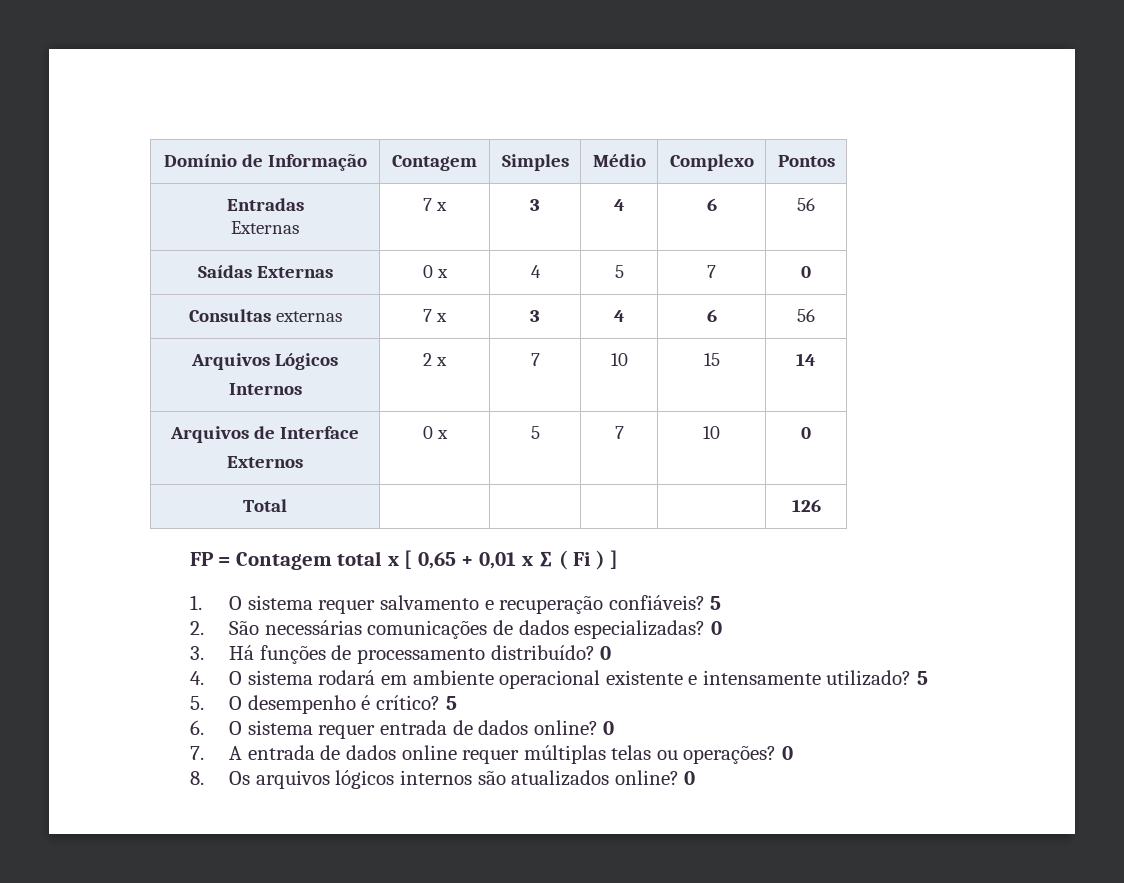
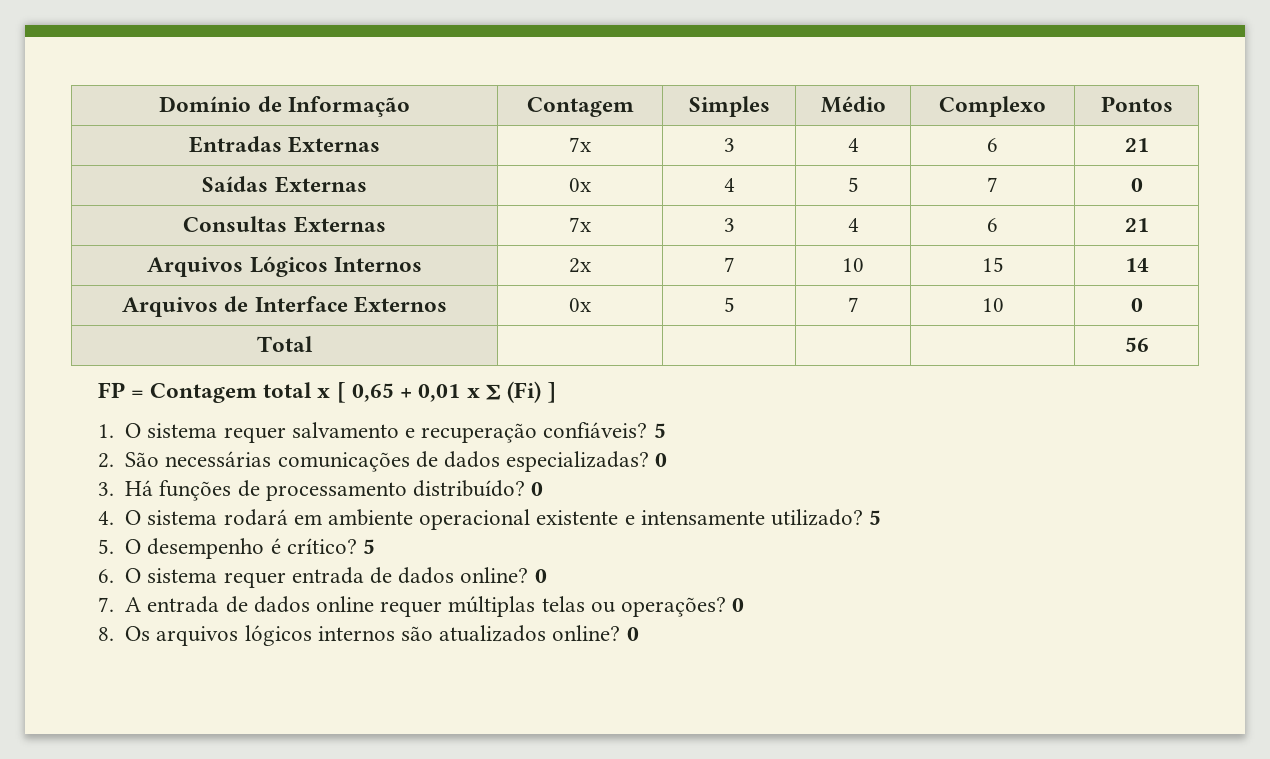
[231,221,299,234] [423,198,447,211] [530,199,540,211] [613,199,625,211] [706,198,717,211] [797,198,815,211] // Externas | 7 x | 3 | 4 | 6 | 56 -> [288,136,381,153] [569,137,591,152] [723,138,735,152] [847,138,859,152] [987,138,998,152] [1124,138,1149,152] Externas | 7x | 3 | 4 | 6 | 21
[422,265,448,278] 0 x -> [569,178,591,192] 0x
[275,311,342,322] [423,309,447,322] [530,310,540,322] [613,310,625,322] [706,309,717,322] [797,309,815,322] externas | 7 x | 3 | 4 | 6 | 56 -> [293,216,386,233] [569,217,591,232] [723,218,735,232] [847,218,859,232] [987,218,998,232] [1124,218,1149,232] Externas | 7x | 3 | 4 | 6 | 21
(338, 361) // -> (328, 266) none
[423,353,447,366] 2 x -> [569,258,591,273] 2x
(359, 432) // -> (348, 304) none
[422,426,448,439] 0 x -> [569,298,591,312] 0x
[791,499,821,512] 126 -> [1124,337,1149,352] 56
[558,550,605,570] ( Fi ) -> [506,381,541,403] (Fi)

